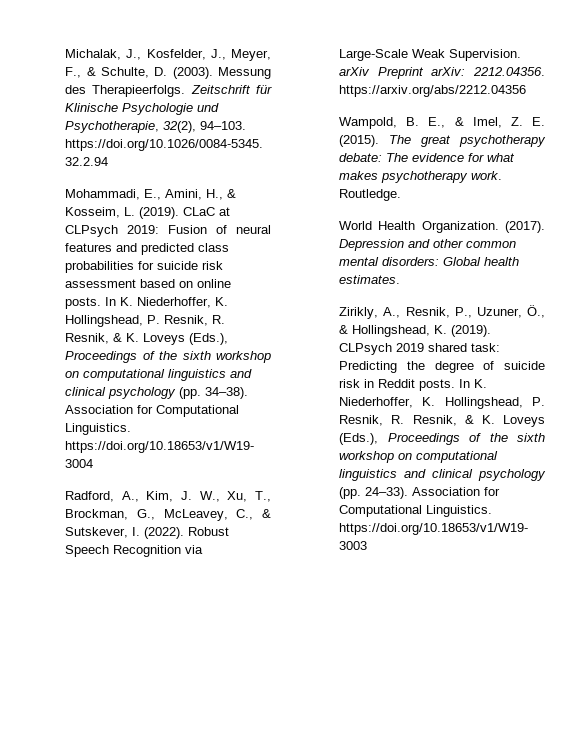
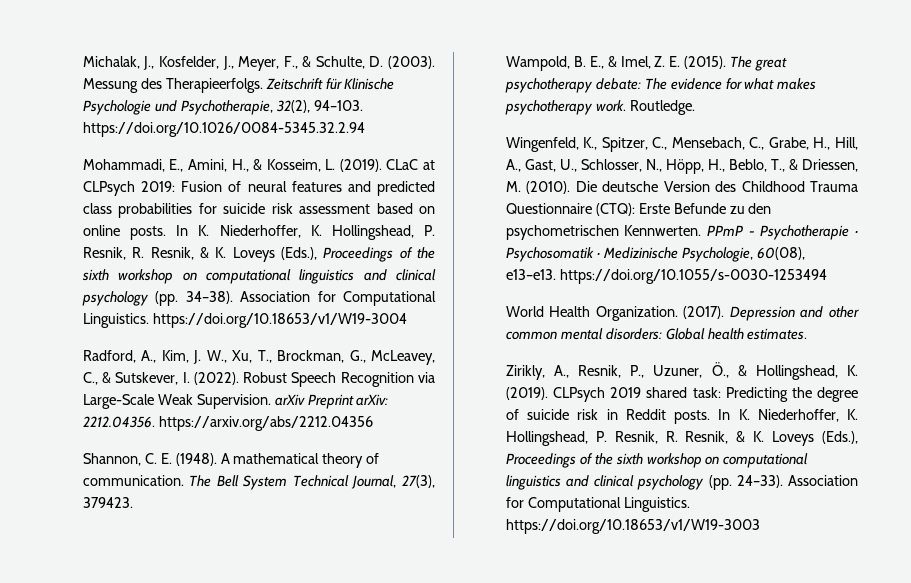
(527, 91) none -> [82,453,380,468] [82,475,435,490] [82,497,133,508] // Shannon, C. E. (1948). A mathematical theory of communication. The Bell System Technical Journal, 27(3), 379423.
(402, 195) none -> [505,137,858,152] [505,159,858,174] [505,181,858,194] [505,203,772,216] [505,225,858,240] [505,247,805,262] [505,269,827,284] // Wingenfeld, K., Spitzer, C., Mensebach, C., Grabe, H., Hill, A., Gast, U., Schlosser, N., Höpp, H., Beblo, T., & Driessen, M. (2010). Die deutsche Version des Childhood Trauma Questionnaire (CTQ): Erste Befunde zu den psychometrischen Kennwerten. PPmP - Psychotherapie · Psychosomatik · Medizinische Psychologie, 60(08), e13–e13. https://doi.org/10.1055/s-0030-1253494

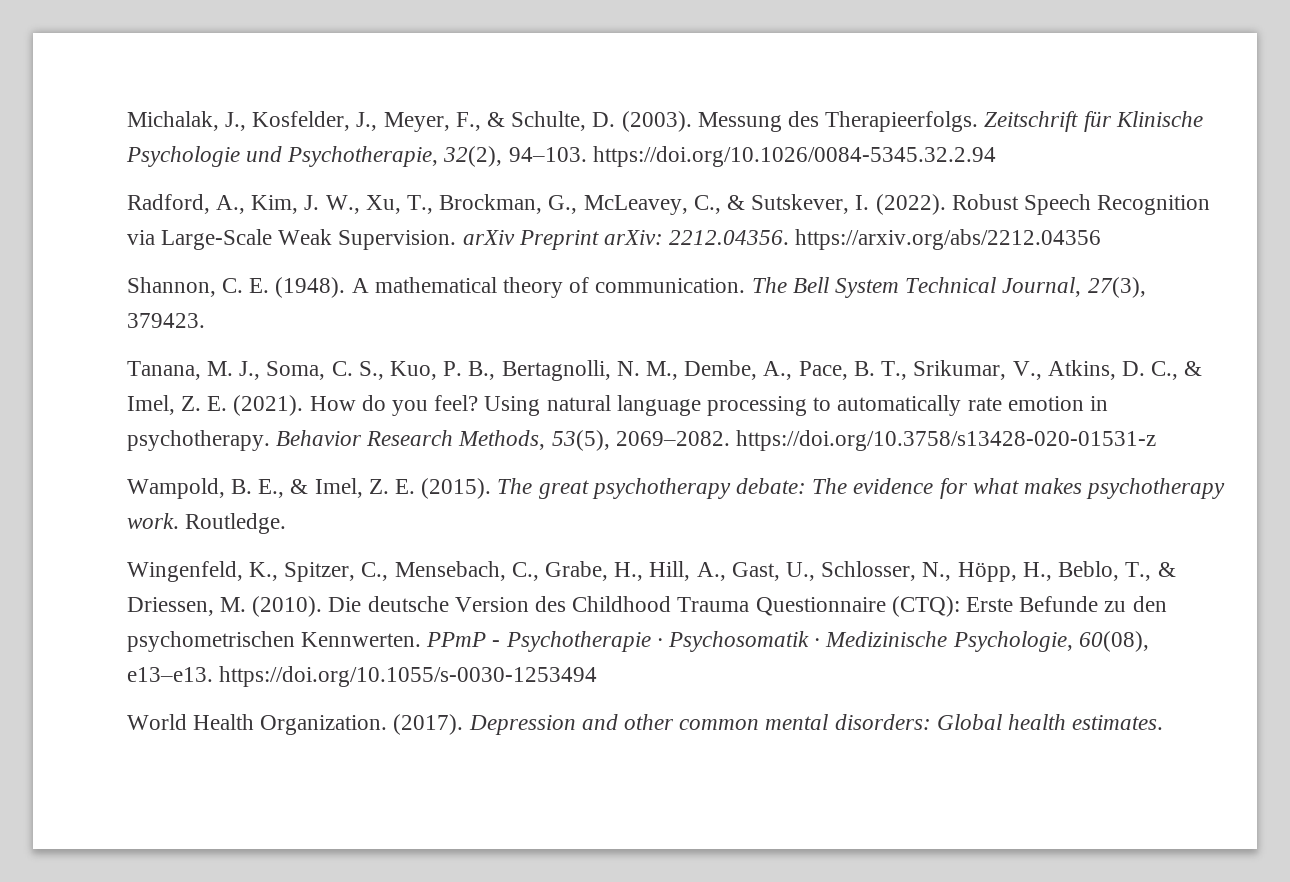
[82,159,436,172] [82,181,436,196] [82,203,436,218] [82,225,436,240] [82,247,435,262] [81,269,436,284] [81,291,437,306] [82,313,407,328] // Mohammadi, E., Amini, H., & Kosseim, L. (2019). CLaC at CLPsych 2019: Fusion of neural features and predicted class probabilities for suicide risk assessment based on online posts. In K. Niederhoffer, K. Hollingshead, P. Resnik, R. Resnik, & K. Loveys (Eds.), Proceedings of the sixth workshop on computational linguistics and clinical psychology (pp. 34–38). Association for Computational Linguistics. https://doi.org/10.18653/v1/W19-3004 -> (996, 156) none
(133, 502) none -> [126,360,1203,381] [126,395,1109,416] [126,430,1156,451] // Tanana, M. J., Soma, C. S., Kuo, P. B., Bertagnolli, N. M., Dembe, A., Pace, B. T., Srikumar, V., Atkins, D. C., & Imel, Z. E. (2021). How do you feel? Using natural language processing to automatically rate emotion in psychotherapy. Behavior Research Methods, 53(5), 2069–2082. https://doi.org/10.3758/s13428-020-01531-z
[505,362,858,380] [505,387,859,402] [505,409,858,424] [505,431,858,446] [505,453,809,468] [505,475,858,490] [505,497,690,512] [505,519,760,534] // Zirikly, A., Resnik, P., Uzuner, Ö., & Hollingshead, K. (2019). CLPsych 2019 shared task: Predicting the degree of suicide risk in Reddit posts. In K. Niederhoffer, K. Hollingshead, P. Resnik, R. Resnik, & K. Loveys (Eds.), Proceedings of the sixth workshop on computational linguistics and clinical psychology (pp. 24–33). Association for Computational Linguistics. https://doi.org/10.18653/v1/W19-3003 -> (1164, 722) none

